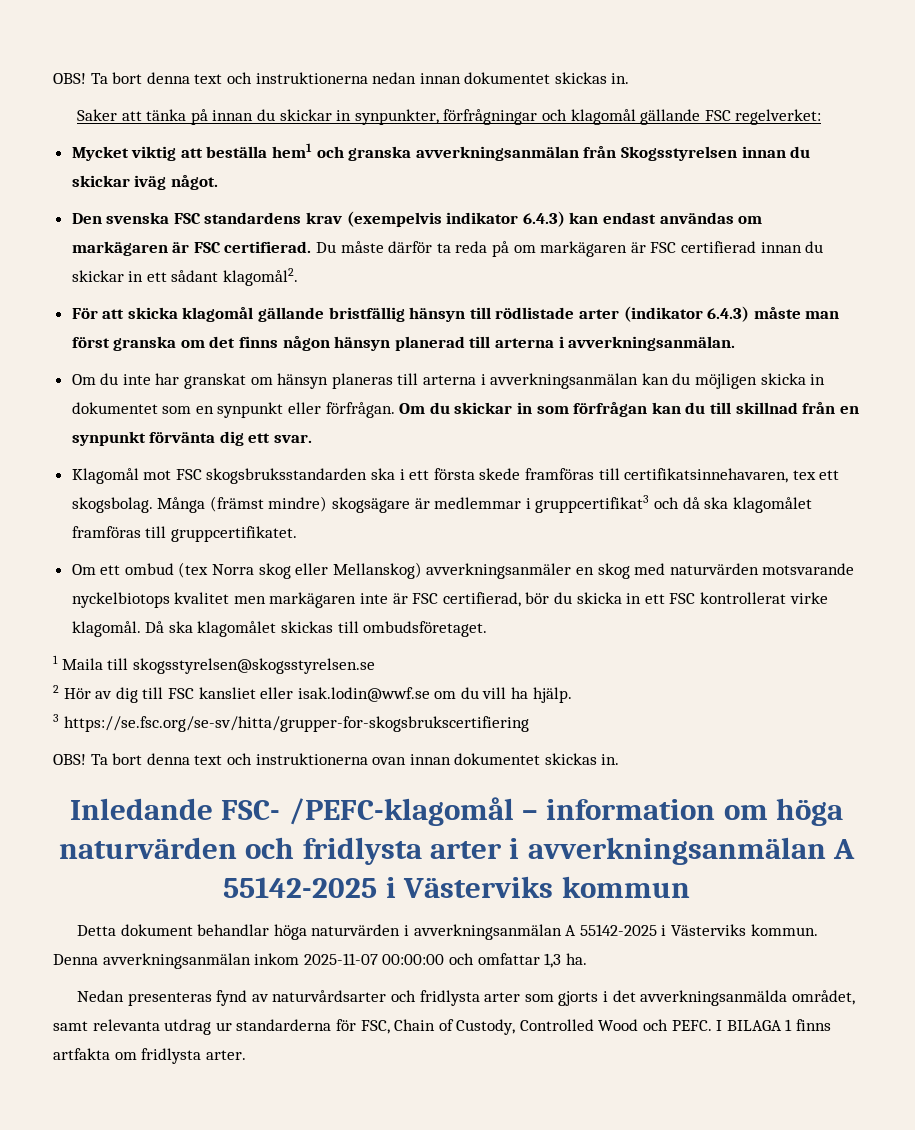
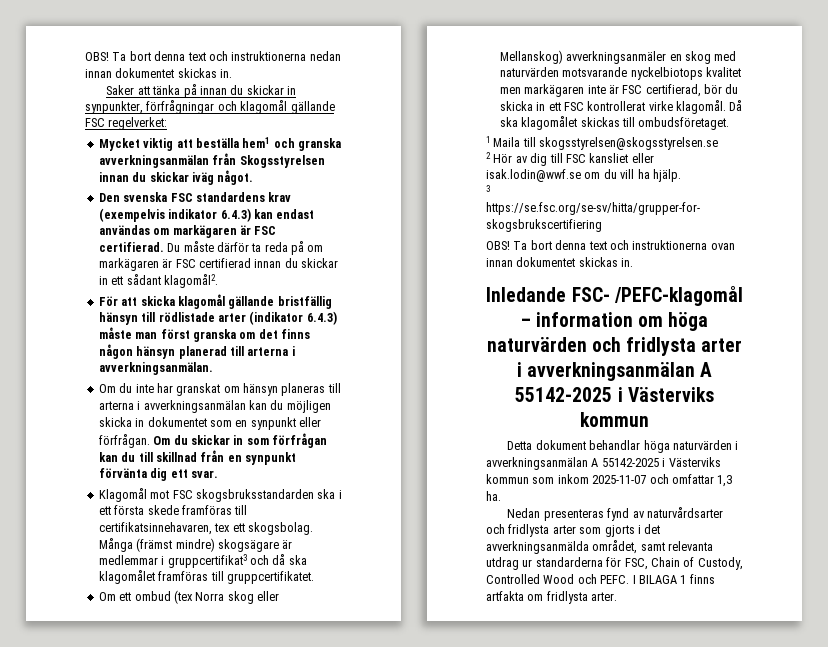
[750,924,818,936] [53,953,251,969] kommun. Denna avverkningsanmälan -> [486,474,555,484] kommun som
[382,954,445,965] 00:00:00 -> (647, 479) none

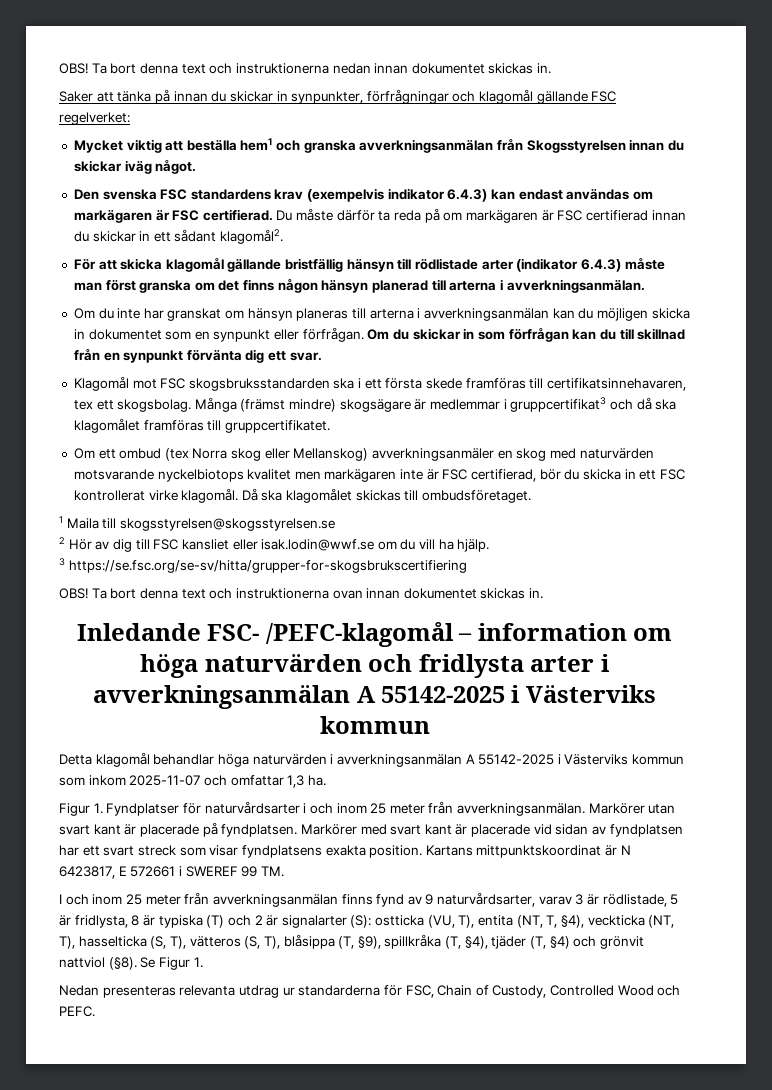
[535,440,586,450] dokument -> [95,752,150,767] klagomål
[507,507,723,521] [486,524,661,537] [486,540,665,554] Nedan presenteras fynd av naturvårdsarter och fridlysta arter som gjorts i det avverkningsanmälda området, samt -> [59,801,676,816] [59,822,683,837] [59,845,631,858] [59,866,284,879] [59,892,679,907] [59,915,675,928] [59,934,644,949] [59,957,203,970] [59,985,176,998] Figur 1. Fyndplatser för naturvårdsarter i och inom 25 meter från avverkningsanmälan. Markörer utan svart kant är placerade på fyndplatsen. Markörer med svart kant är placerade vid sidan av fyndplatsen har ett svart streck som visar fyndplatsens exakta position. Kartans mittpunktskoordinat är N 6423817, E 572661 i SWEREF 99 TM. // I och inom 25 meter från avverkningsanmälan finns fynd av 9 naturvårdsarter, varav 3 är rödlistade, 5 är fridlysta, 8 är typiska (T) och 2 är signalarter (S): ostticka (VU, T), entita (NT, T, §4), veckticka (NT, T), hasselticka (S, T), vätteros (S, T), blåsippa (T, §9), spillkråka (T, §4), tjäder (T, §4) och grönvit nattviol (§8). Se Figur 1. // Nedan presenteras
[632,574,715,584] [486,591,618,604] I BILAGA 1 finns artfakta om fridlysta arter. -> (95, 1011) none

